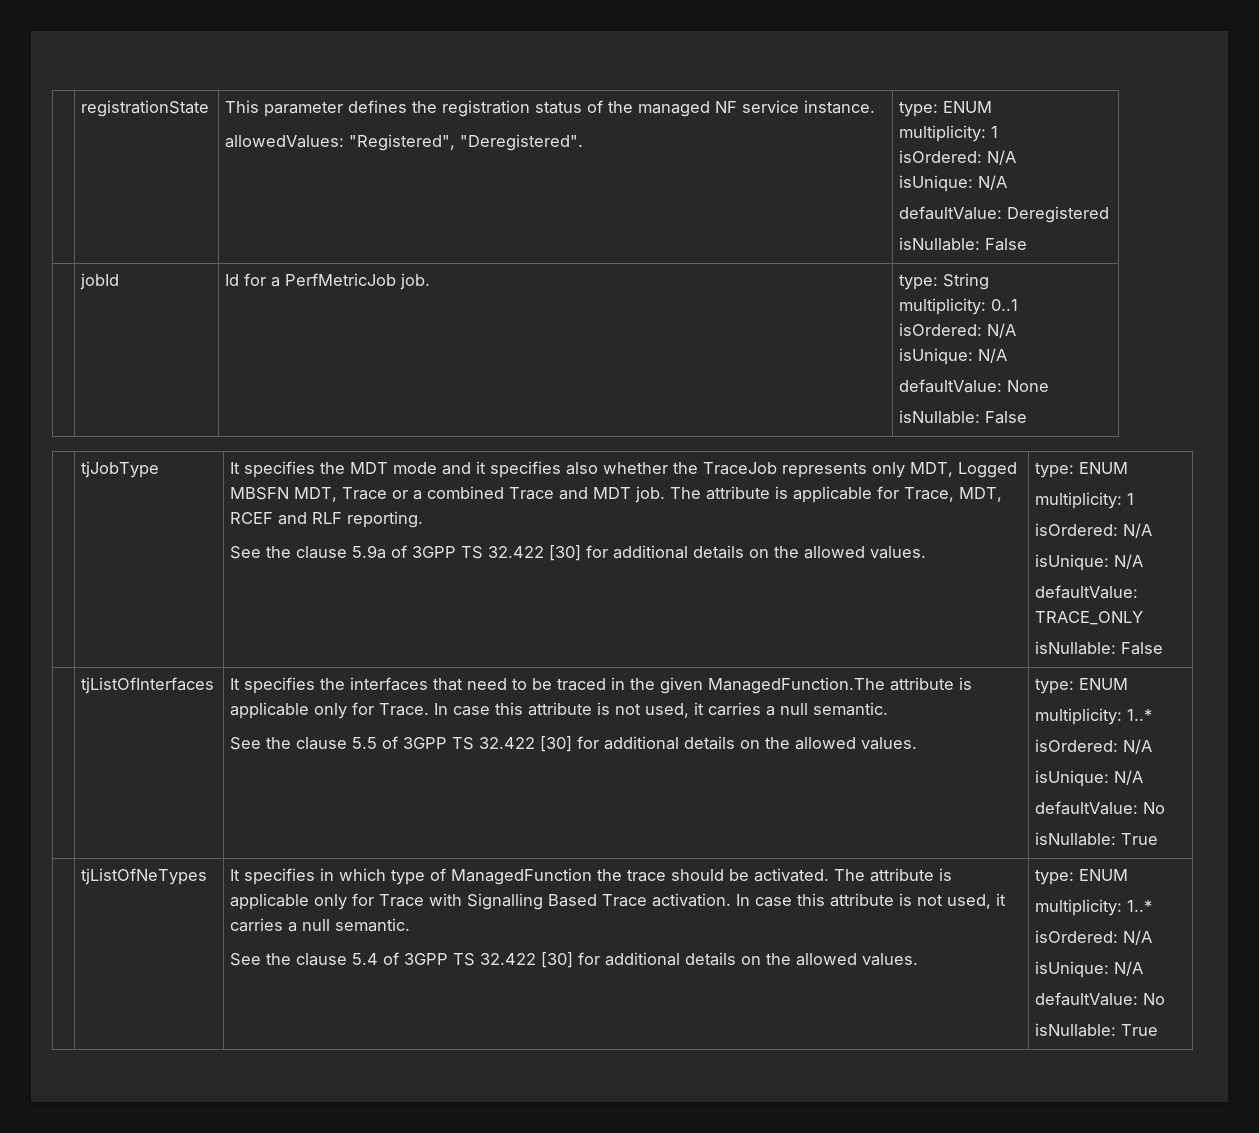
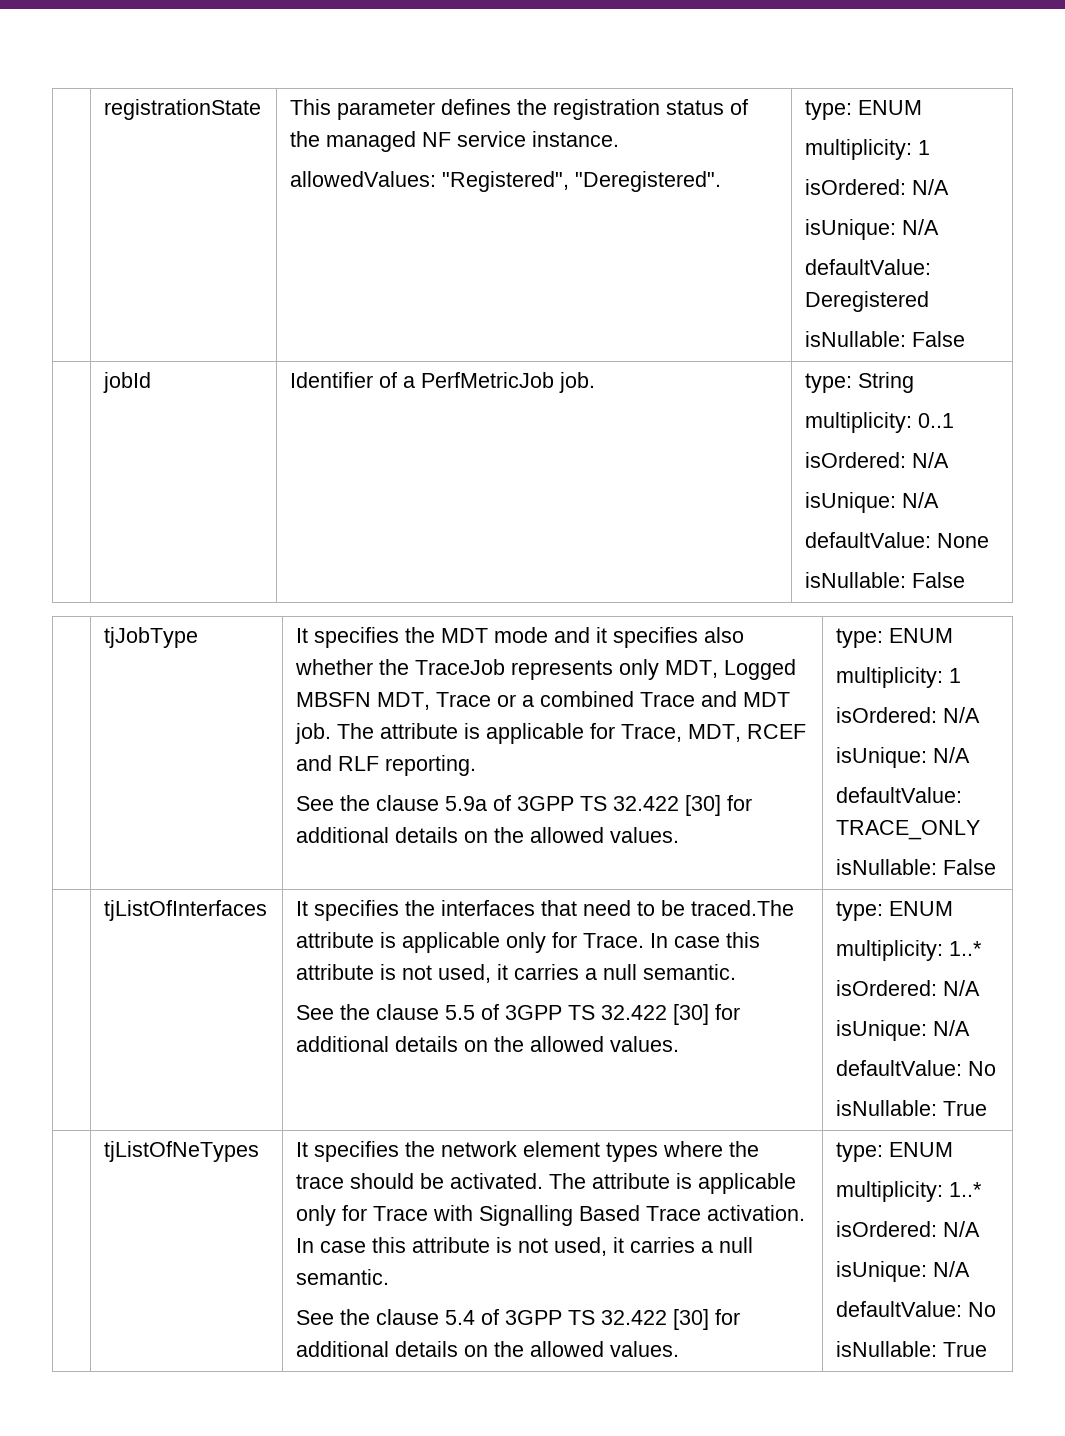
[225,273,267,286] Id for -> [289,372,397,388] Identifier of
[557,677,886,694] traced in the given ManagedFunction.The -> [690,900,794,916] traced.The
[320,868,593,885] in which type of ManagedFunction -> [404,1141,723,1162] the network element types where

